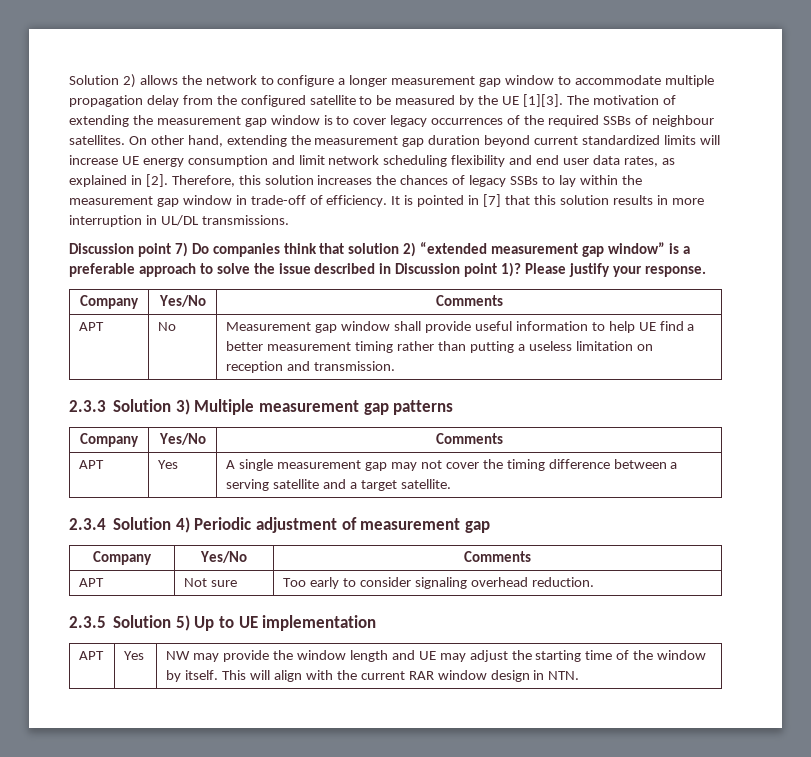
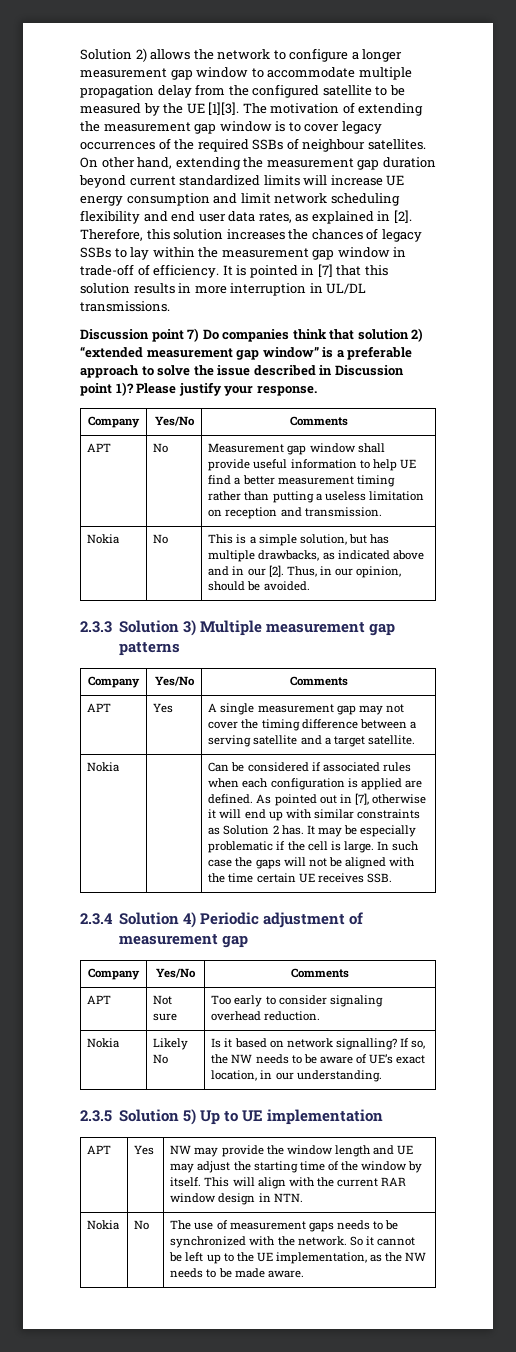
(396, 366) none -> [87,534,120,544] [153,534,169,544] [208,534,389,546] [208,550,424,562] [208,565,402,578] [208,581,310,591] // Nokia | No | This is a simple solution, but has multiple drawbacks, as indicated above and in our [2]. Thus, in our opinion, should be avoided.
(451, 484) none -> [87,762,120,772] [208,762,411,772] [208,778,422,790] [208,793,426,806] [208,809,420,821] [208,825,417,837] [208,841,420,853] [208,857,416,869] [208,873,392,883] // Nokia | | Can be considered if associated rules when each configuration is applied are defined. As pointed out in [7], otherwise it will end up with similar constraints as Solution 2 has. It may be especially problematic if the cell is large. In such case the gaps will not be aligned with the time certain UE receives SSB.
(594, 582) none -> [87,1038,120,1048] [153,1038,189,1050] [153,1054,169,1064] [211,1038,426,1050] [211,1054,426,1064] [211,1070,382,1082] // Nokia | Likely No | Is it based on network signalling? If so, the NW needs to be aware of UE’s exact location, in our understanding.
(580, 675) none -> [87,1220,120,1230] [134,1220,150,1230] [170,1220,399,1232] [170,1236,415,1248] [169,1252,427,1264] [170,1268,304,1278] // Nokia | No | The use of measurement gaps needs to be synchronized with the network. So it cannot be left up to the UE implementation, as the NW needs to be made aware.

